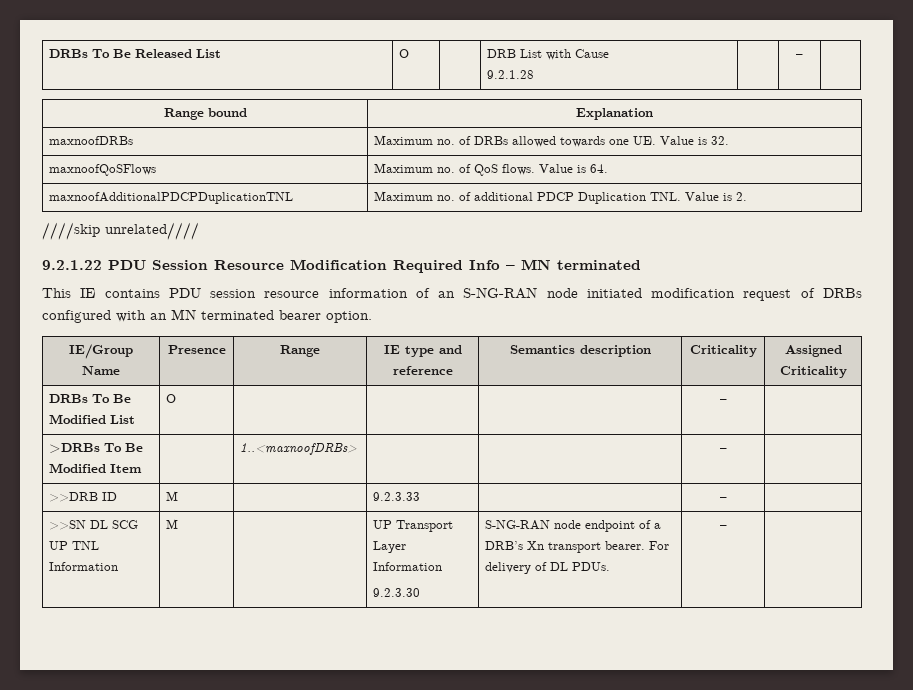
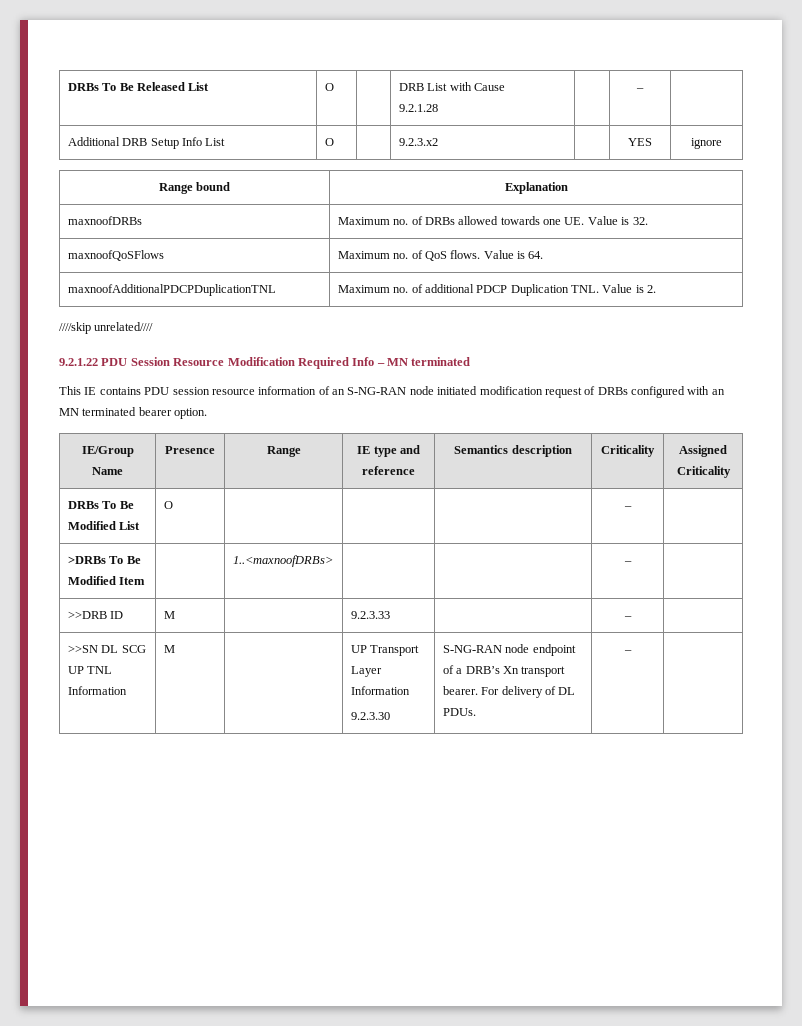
(803, 56) none -> [67,137,226,149] [324,138,334,146] [398,138,438,146] [628,138,652,146] [691,138,722,149] // Additional DRB Setup Info List | O | | 9.2.3.x2 | | YES | ignore

